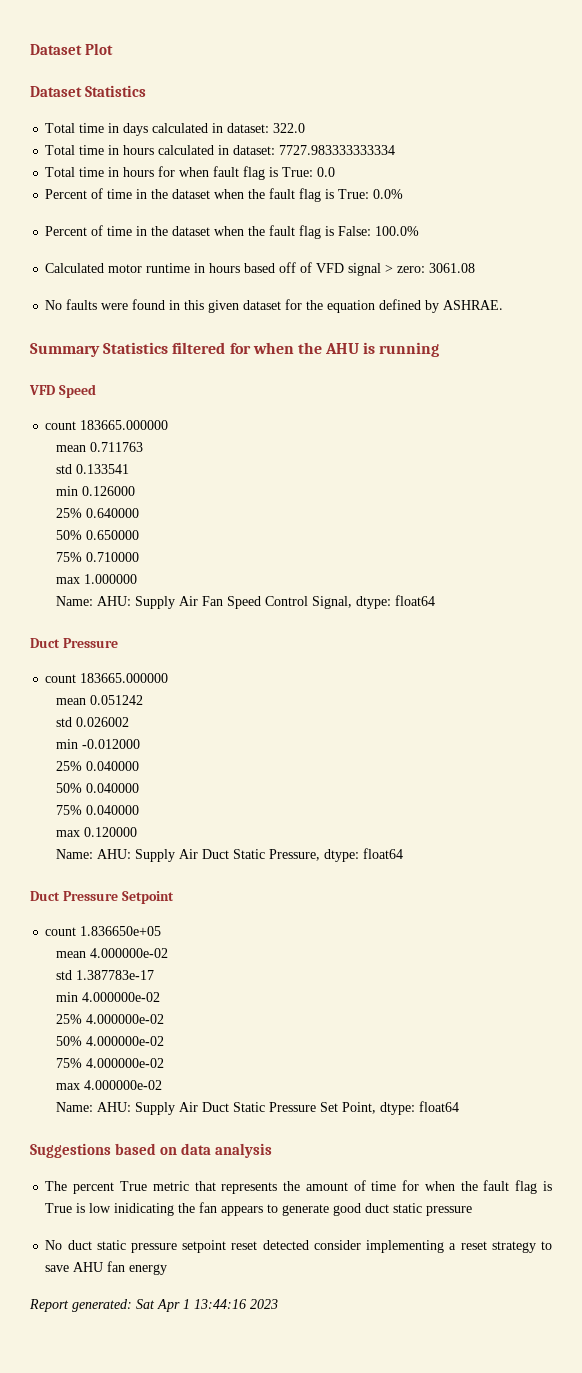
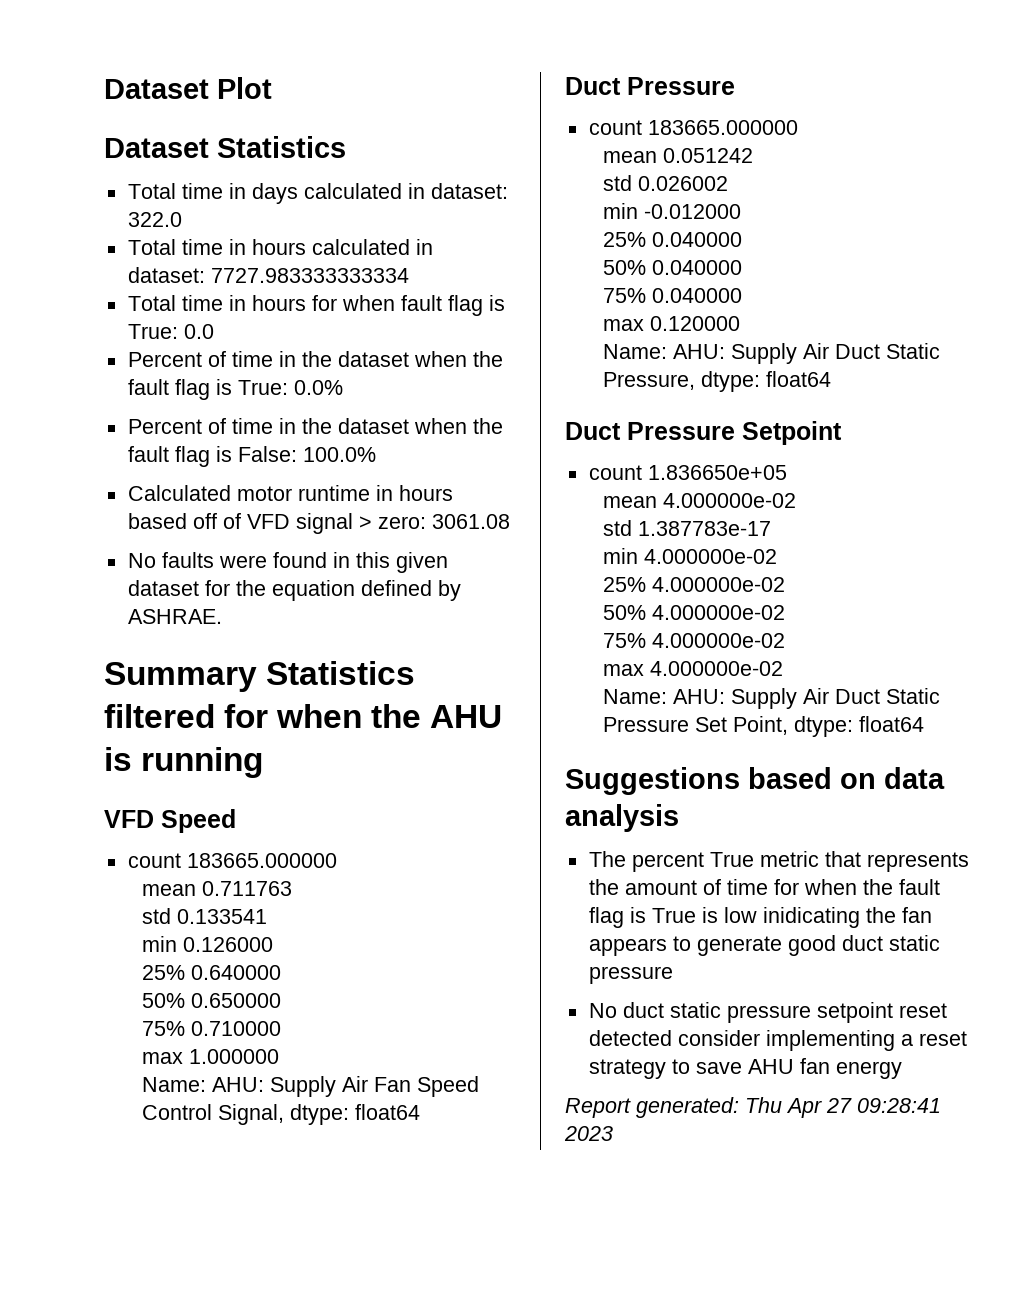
[136,1299,246,1312] Sat Apr 1 13:44:16 -> [745,1097,941,1118] Thu Apr 27 09:28:41

